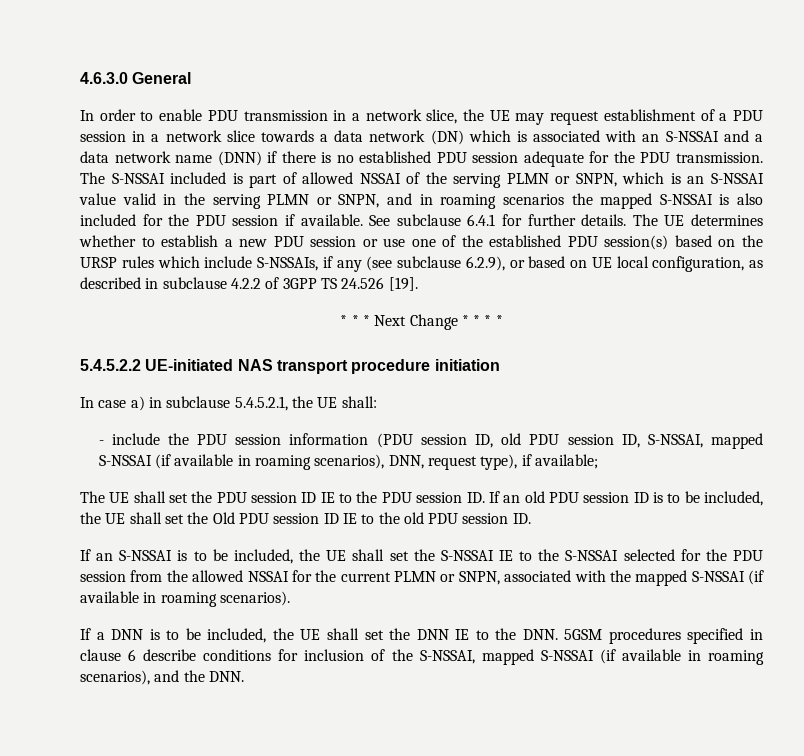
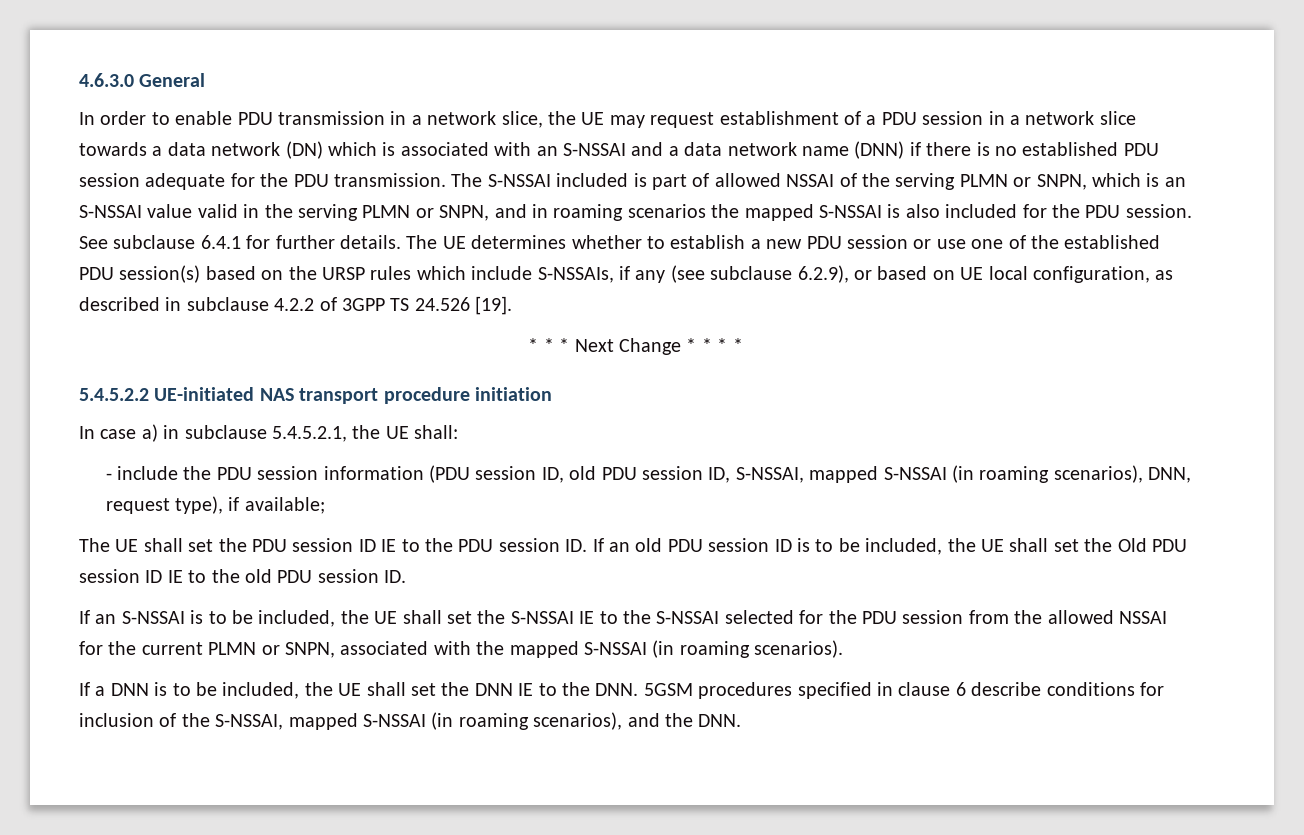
[232,214,363,226] session if available. -> [1125,204,1192,218] session.
[154,454,251,469] (if available in -> [951,465,974,483] (in
[748,570,764,585] [80,591,157,603] (if available in -> [652,640,675,658] (in
[599,649,701,664] (if available in -> [431,712,454,730] (in

